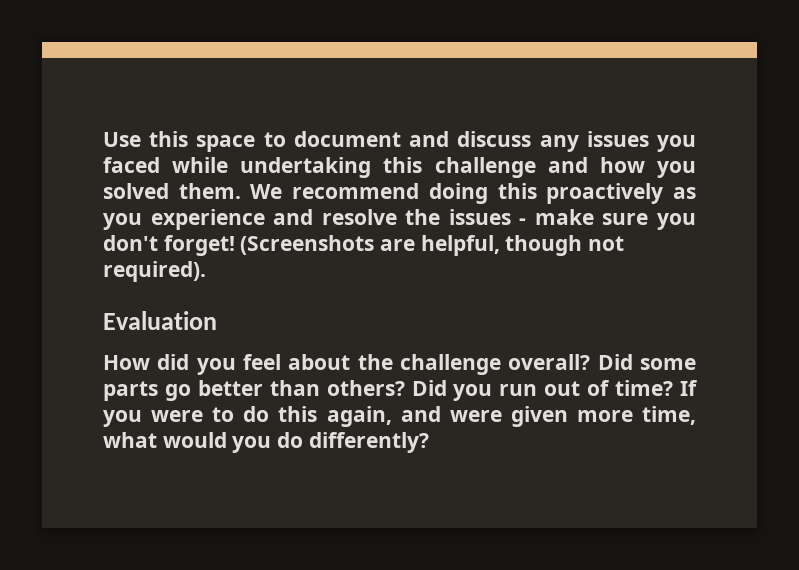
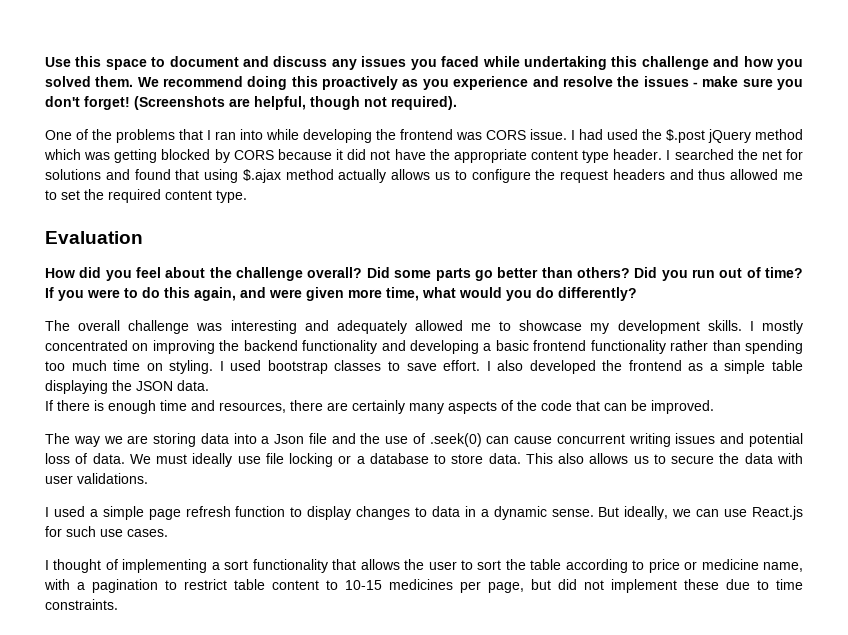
(206, 271) none -> [45,129,803,143] [44,149,803,163] [45,169,804,183] [45,189,247,203] // One of the problems that I ran into while developing the frontend was CORS issue. I had used the $.post jQuery method which was getting blocked by CORS because it did not have the appropriate content type header. I searched the net for solutions and found that using $.ajax method actually allows us to configure the request headers and thus allowed me to set the required content type.
(429, 442) none -> [45,320,803,334] [45,340,804,354] [45,360,803,374] [45,380,209,394] [45,400,714,414] [45,433,804,447] [45,453,803,467] [45,473,148,484] [45,506,804,520] [45,526,168,537] [45,559,804,573] [44,579,803,593] [45,599,118,610] // The overall challenge was interesting and adequately allowed me to showcase my development skills. I mostly concentrated on improving the backend functionality and developing a basic frontend functionality rather than spending too much time on styling. I used bootstrap classes to save effort. I also developed the frontend as a simple table displaying the JSON data. // If there is enough time and resources, there are certainly many aspects of the code that can be improved. // The way we are storing data into a Json file and the use of .seek(0) can cause concurrent writing issues and potential loss of data. We must ideally use file locking or a database to store data. This also allows us to secure the data with user validations. // I used a simple page refresh function to display changes to data in a dynamic sense. But ideally, we can use React.js for such use cases. // I thought of implementing a sort functionality that allows the user to sort the table according to price or medicine name, with a pagination to restrict table content to 10-15 medicines per page, but did not implement these due to time constraints.

